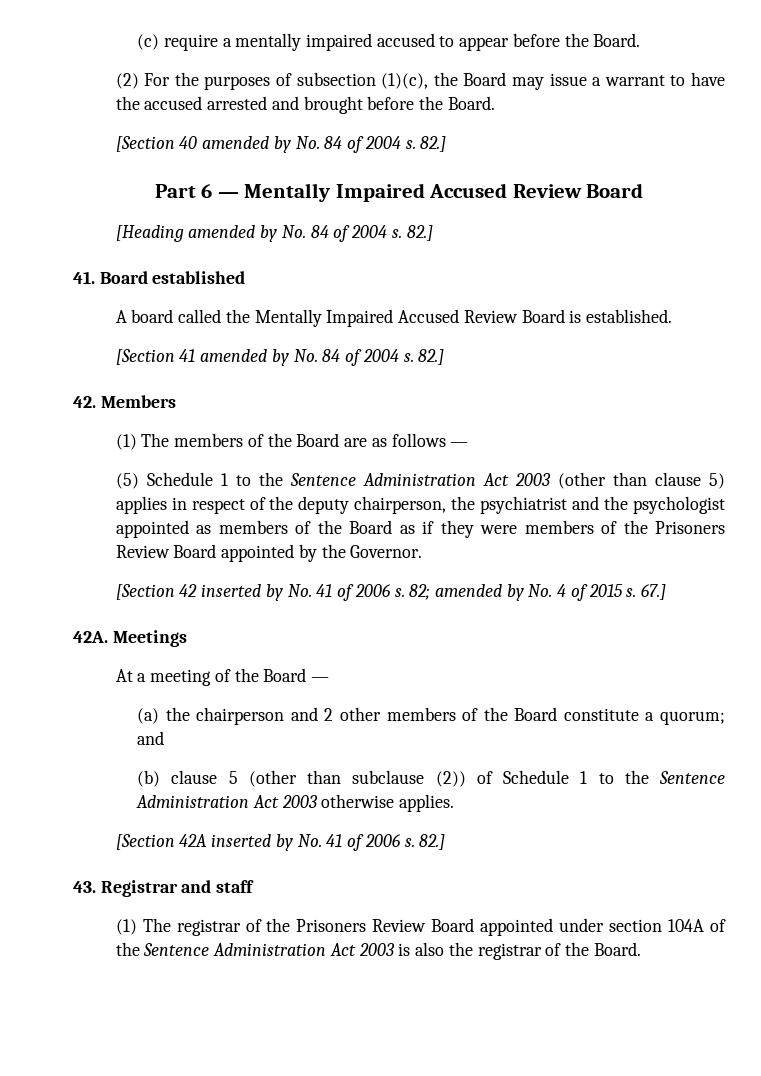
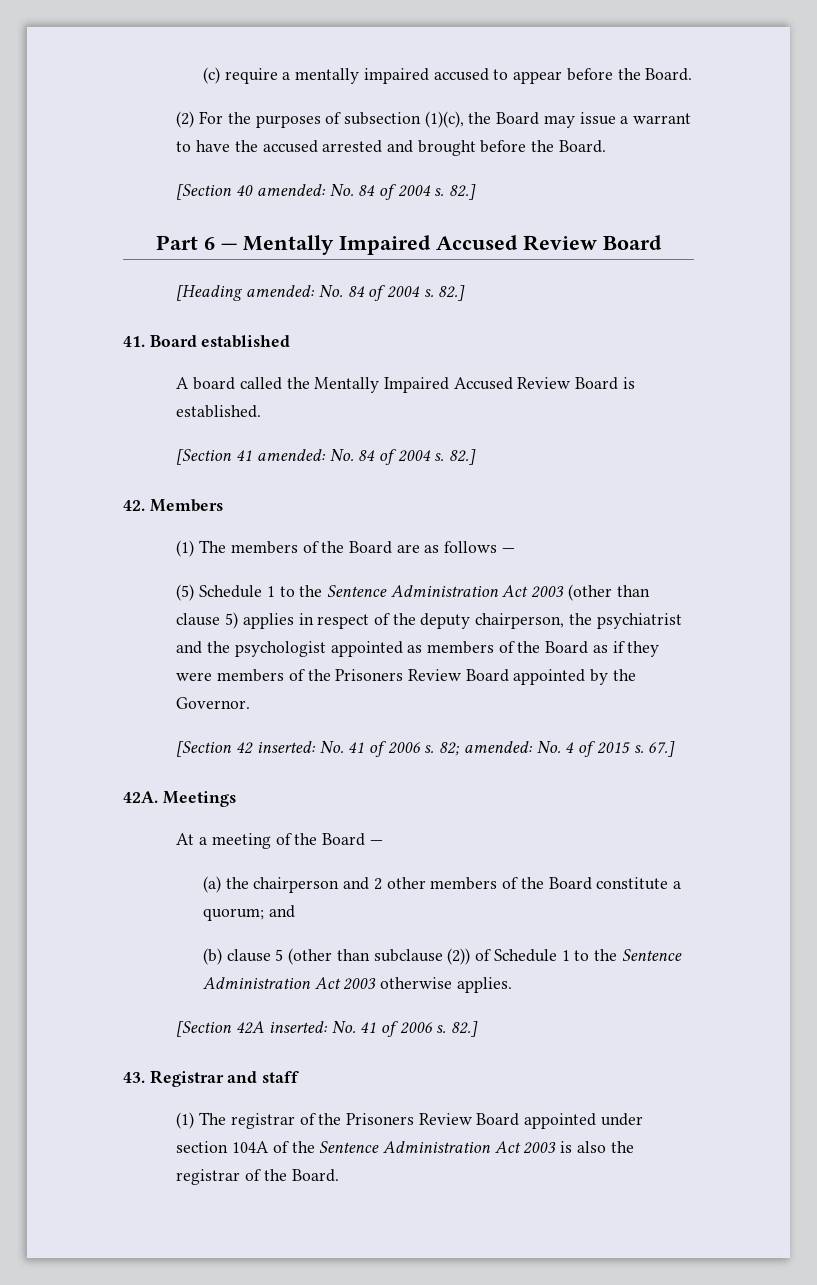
[202,136,291,153] amended by -> [256,184,326,196] amended:
[188,225,278,242] amended by -> [246,285,316,297] amended:
[200,349,289,366] amended by -> [256,449,326,461] amended:
[201,584,283,601] inserted by -> [256,741,316,753] inserted:
[434,584,524,601] amended by -> [463,741,533,753] amended:
[211,834,293,851] inserted by -> [268,1021,328,1033] inserted:

